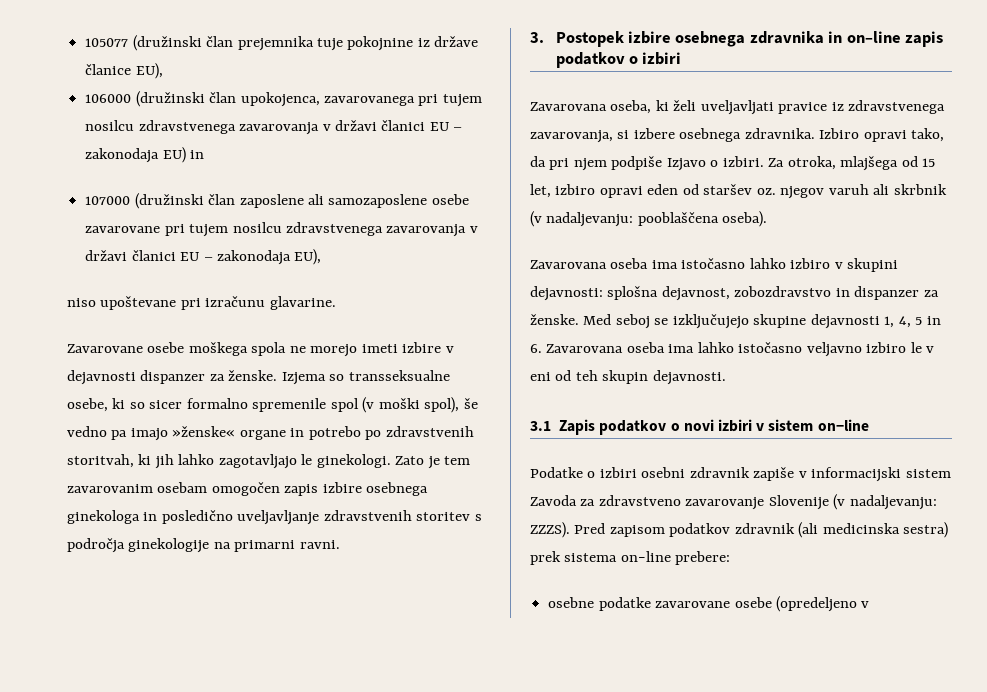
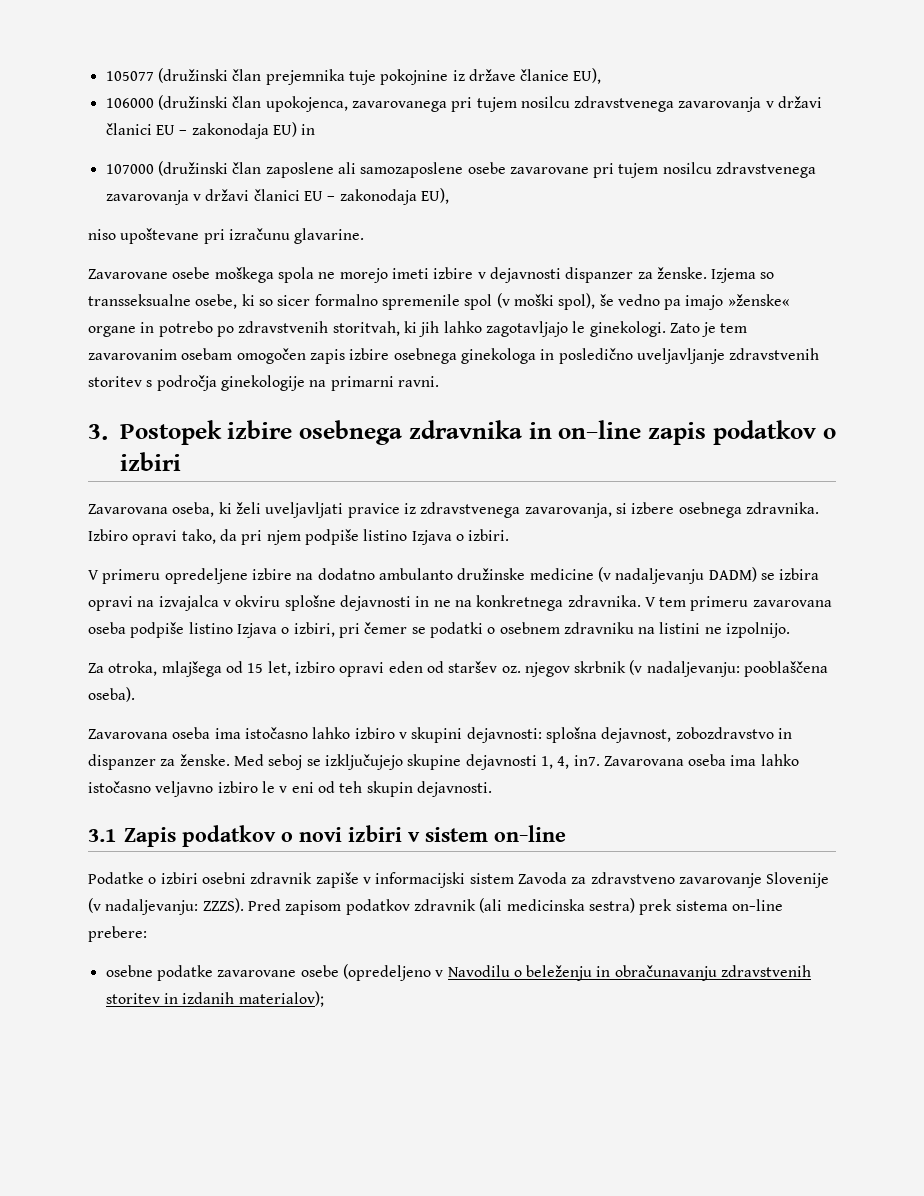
[666,158,706,171] Izjavo -> [363,529,452,545] listino Izjava
(764, 161) none -> [88,567,820,584] [88,595,832,611] [88,622,791,638] // V primeru opredeljene izbire na dodatno ambulanto družinske medicine (v nadaljevanju DADM) se izbira opravi na izvajalca v okviru splošne dejavnosti in ne na konkretnega zdravnika. V tem primeru zavarovana oseba podpiše listino Izjava o izbiri, pri čemer se podatki o osebnem zdravniku na listini ne izpolnijo. //
[828,184,890,195] varuh ali -> (570, 669) none
[915,316,941,325] [530,344,542,353] 5 in 6. -> [573,755,600,766] in7.
(870, 604) none -> [447,965,812,981] [105,991,324,1007] Navodilu o beleženju in obračunavanju zdravstvenih storitev in izdanih materialov);

